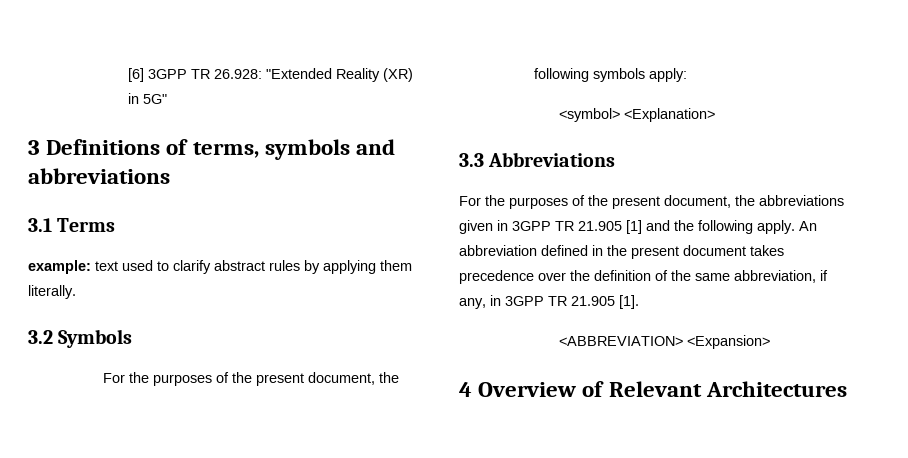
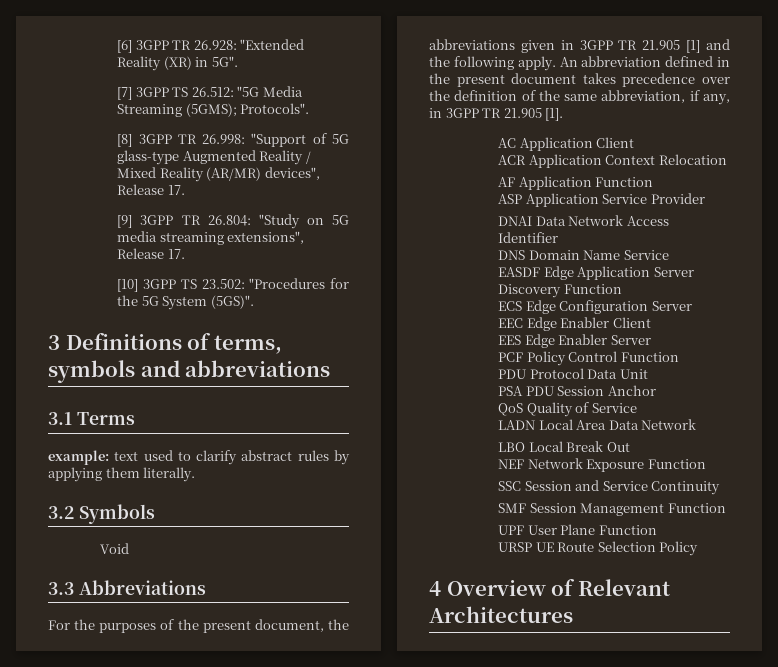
[142,94,167,104] 5G" -> [211,56,238,67] [117,86,303,100] [117,103,310,117] [117,133,349,147] [117,150,311,165] [117,167,320,182] [117,184,185,195] [117,214,349,229] [117,231,305,245] [117,248,185,259] [117,278,349,292] [117,295,254,310] 5G". // [7] 3GPP TS 26.512: "5G Media Streaming (5GMS); Protocols". // [8] 3GPP TR 26.998: "Support of 5G glass-type Augmented Reality / Mixed Reality (AR/MR) devices", Release 17. // [9] 3GPP TR 26.804: "Study on 5G media streaming extensions", Release 17. // [10] 3GPP TS 23.502: "Procedures for the 5G System (5GS)".
[102,372,399,386] [533,68,687,82] [558,108,715,122] For the purposes of the present document, the following symbols apply: // <symbol> <Explanation> -> [99,543,129,554] Void
[558,335,770,349] <ABBREVIATION> <Expansion> -> [498,137,635,151] [498,154,727,168] [498,176,654,190] [498,193,705,207] [498,215,669,226] [498,232,559,243] [498,250,669,260] [498,266,694,280] [498,284,622,298] [498,300,692,314] [498,317,651,331] [498,334,651,348] [498,351,679,366] [498,368,648,379] [498,385,656,396] [498,402,637,417] [498,419,697,430] [498,441,630,452] [498,458,706,472] [498,480,721,495] [498,503,726,516] [498,524,657,535] [498,541,699,556] AC Application Client // ACR Application Context Relocation // AF Application Function // ASP Application Service Provider // DNAI Data Network Access Identifier // DNS Domain Name Service // EASDF Edge Application Server Discovery Function // ECS Edge Configuration Server // EEC Edge Enabler Client // EES Edge Enabler Server // PCF Policy Control Function // PDU Protocol Data Unit // PSA PDU Session Anchor // QoS Quality of Service // LADN Local Area Data Network // LBO Local Break Out // NEF Network Exposure Function // SSC Session and Service Continuity // SMF Session Management Function // UPF User Plane Function // URSP UE Route Selection Policy

